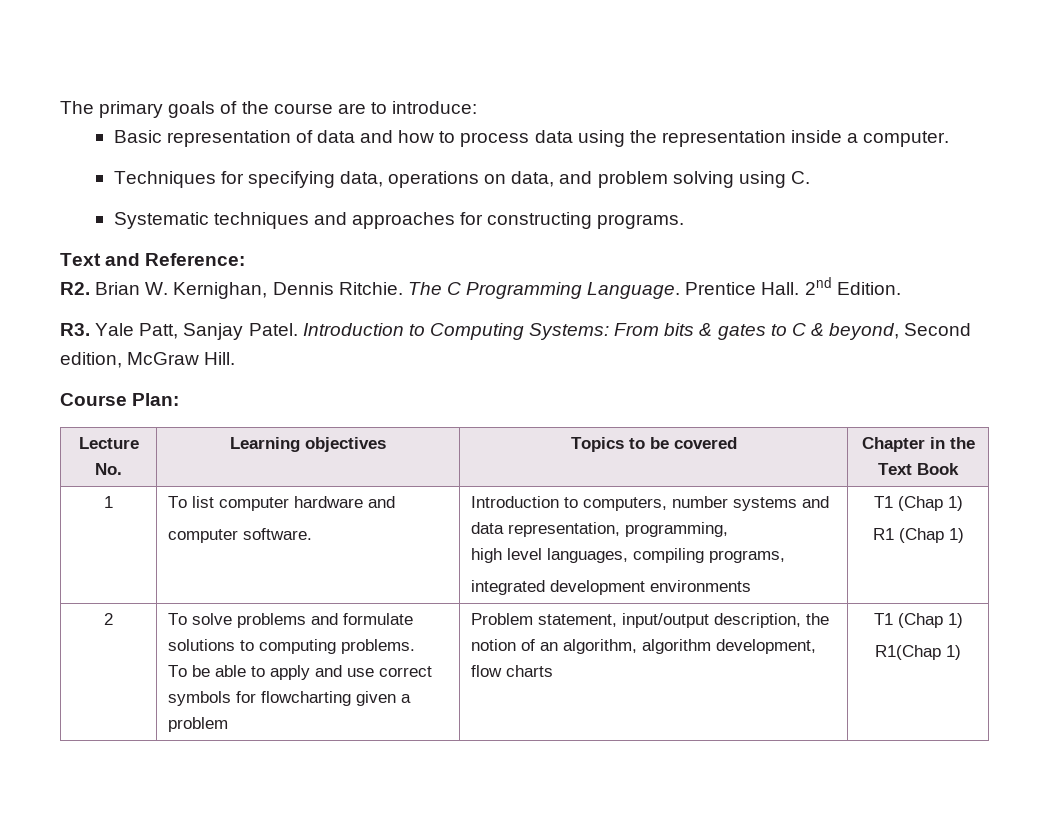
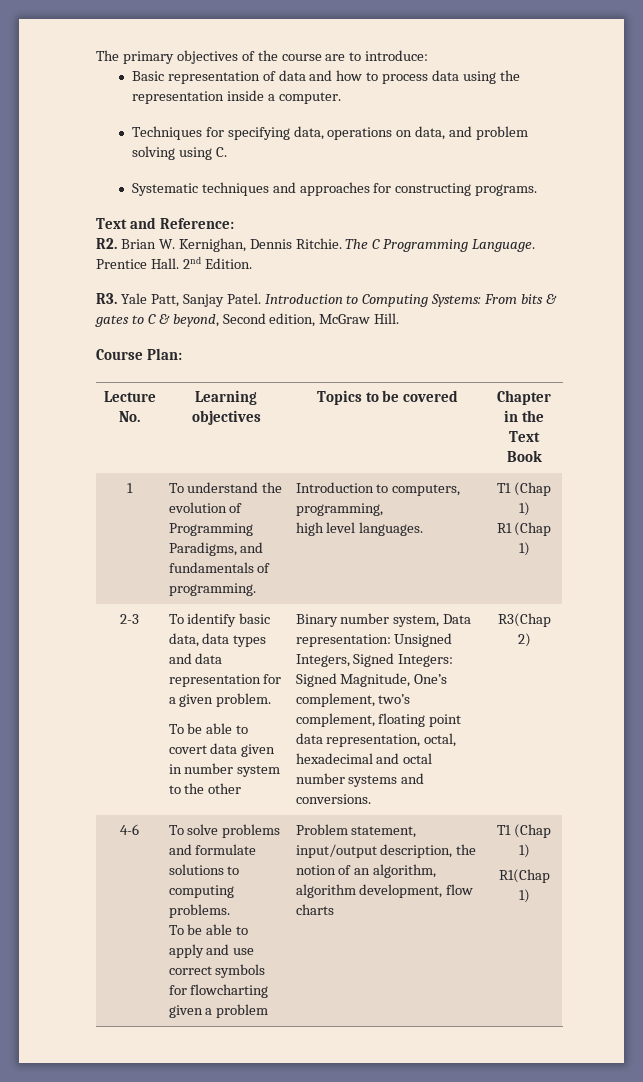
[168,101,216,118] goals -> [176,50,238,64] objectives
[192,496,396,511] [168,528,313,543] [471,496,830,511] [471,522,729,537] [471,548,786,563] [471,580,752,595] list computer hardware and // computer software. | Introduction to computers, number systems and data representation, programming, // high level languages, compiling programs, // integrated development environments -> [187,482,283,493] [168,502,243,513] [168,523,253,536] [168,542,264,556] [168,562,271,573] [168,583,256,596] [295,482,461,496] [295,503,383,516] [295,522,424,536] understand the evolution of Programming Paradigms, and fundamentals of programming. | Introduction to computers, programming, // high level languages.
[104,613,113,625] 2 -> [120,614,139,624] [168,613,271,627] [168,633,267,647] [168,653,223,664] [168,674,282,687] [168,693,272,707] [168,723,249,734] [168,743,276,757] [168,763,281,777] [168,783,242,794] [295,613,472,627] [295,633,453,647] [295,653,454,667] [295,673,448,687] [295,693,411,707] [295,713,462,727] [295,733,457,747] [295,753,433,764] [295,773,425,787] [295,794,371,804] [497,613,551,627] [517,633,531,647] [120,824,139,835] 2-3 | To identify basic data, data types and data representation for a given problem. // To be able to covert data given in number system to the other | Binary number system, Data representation: Unsigned Integers, Signed Integers: Signed Magnitude, One’s complement, two’s complement, floating point data representation, octal, hexadecimal and octal number systems and conversions. | R3(Chap 2) // 4-6

